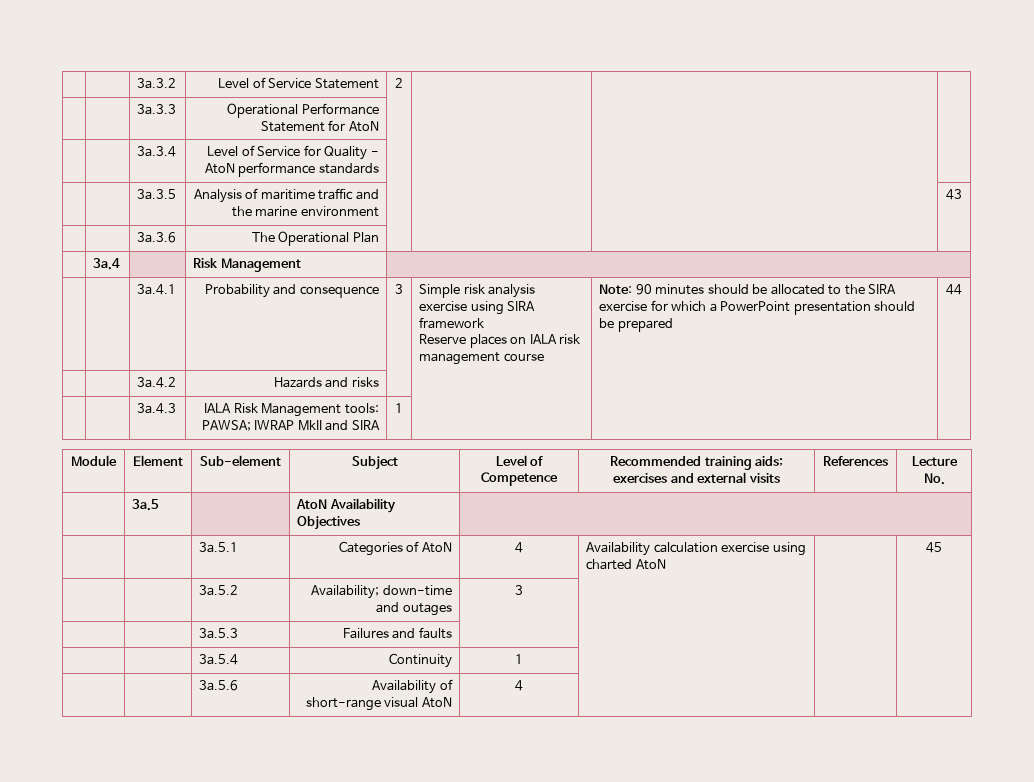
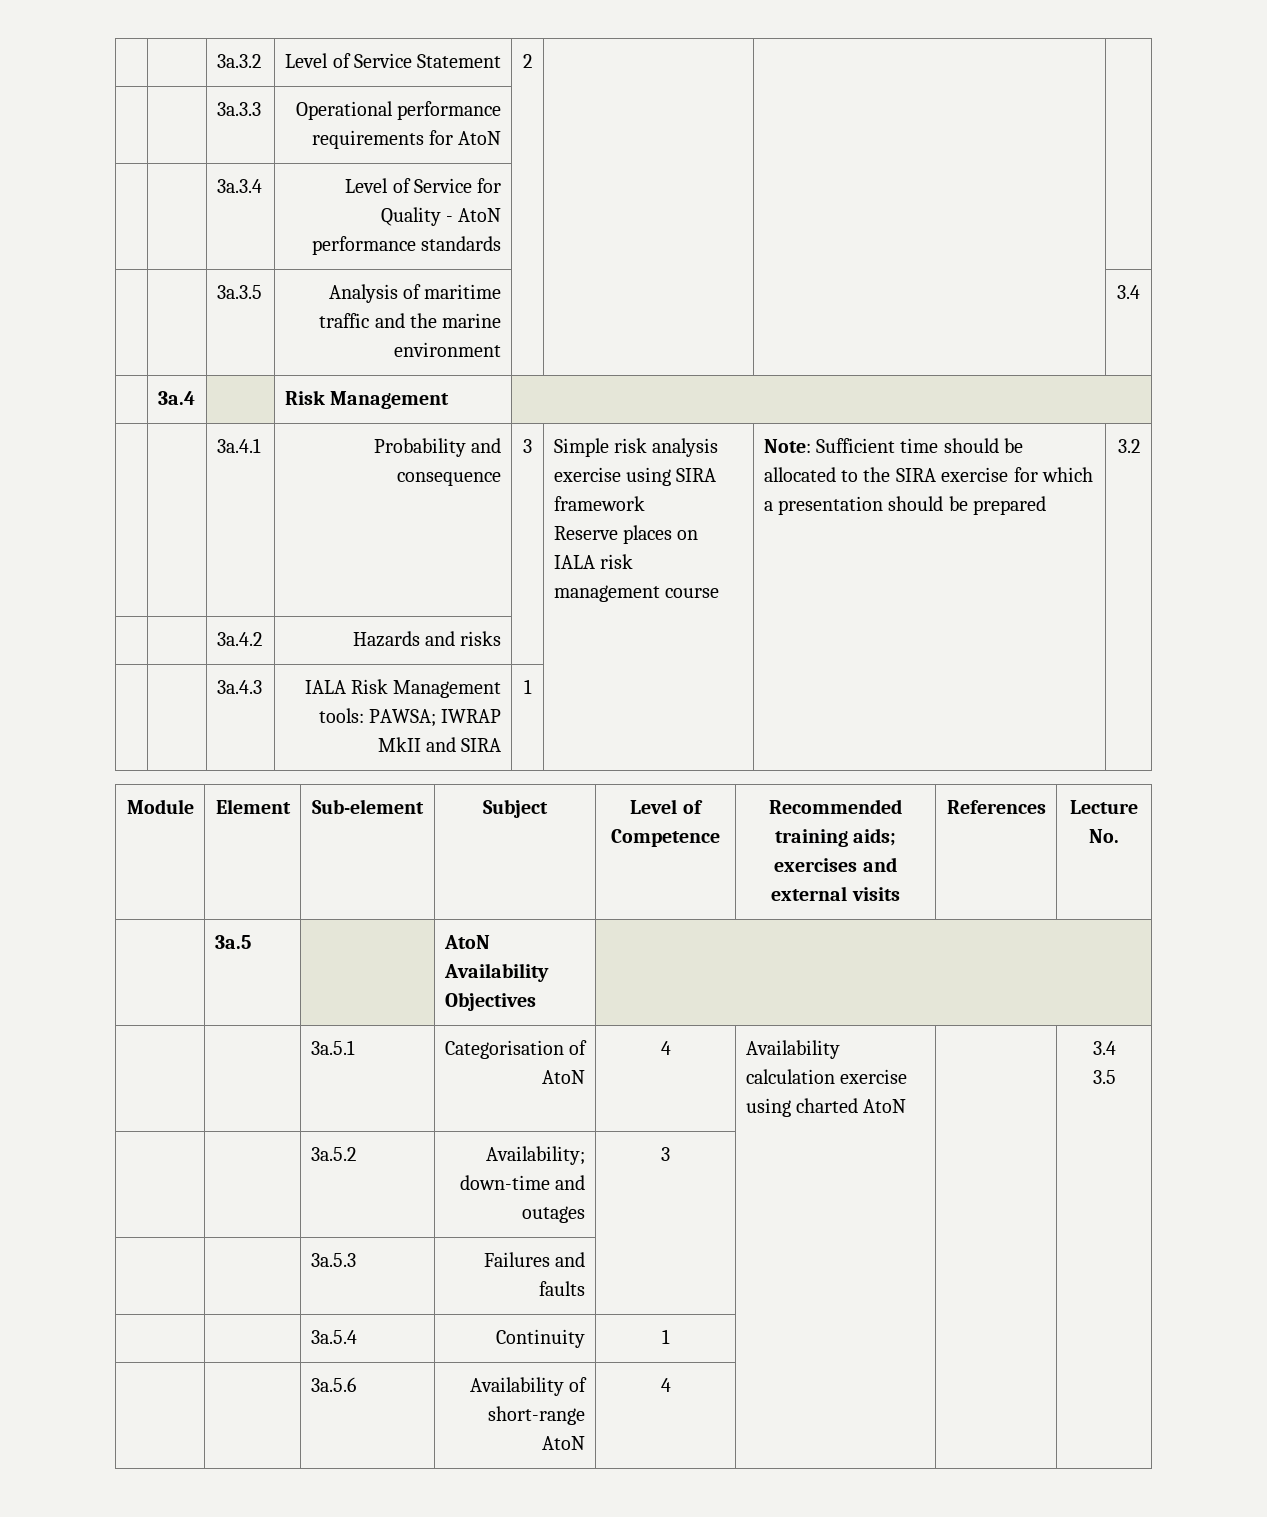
[301,103,379,115] [260,121,325,132] Performance Statement -> [397,101,502,120] [311,130,424,149] performance requirements
[946,189,962,200] [137,232,177,243] [251,231,379,246] 43 // | | 3a.3.6 | The Operational Plan | | | | -> [1117,285,1140,299] 3.4
[635,284,705,295] 90 minutes -> [816,438,939,453] Sufficient time
[720,301,791,312] PowerPoint -> (773, 506) none
[946,284,962,295] 44 -> [1117,439,1140,453] 3.2
[338,541,403,556] Categories -> [444,1040,564,1059] Categorisation
[926,542,942,553] 45 -> [1092,1041,1116,1055] [1092,1070,1116,1084] 3.4 // 3.5
[384,697,419,708] visual -> (586, 1415) none

